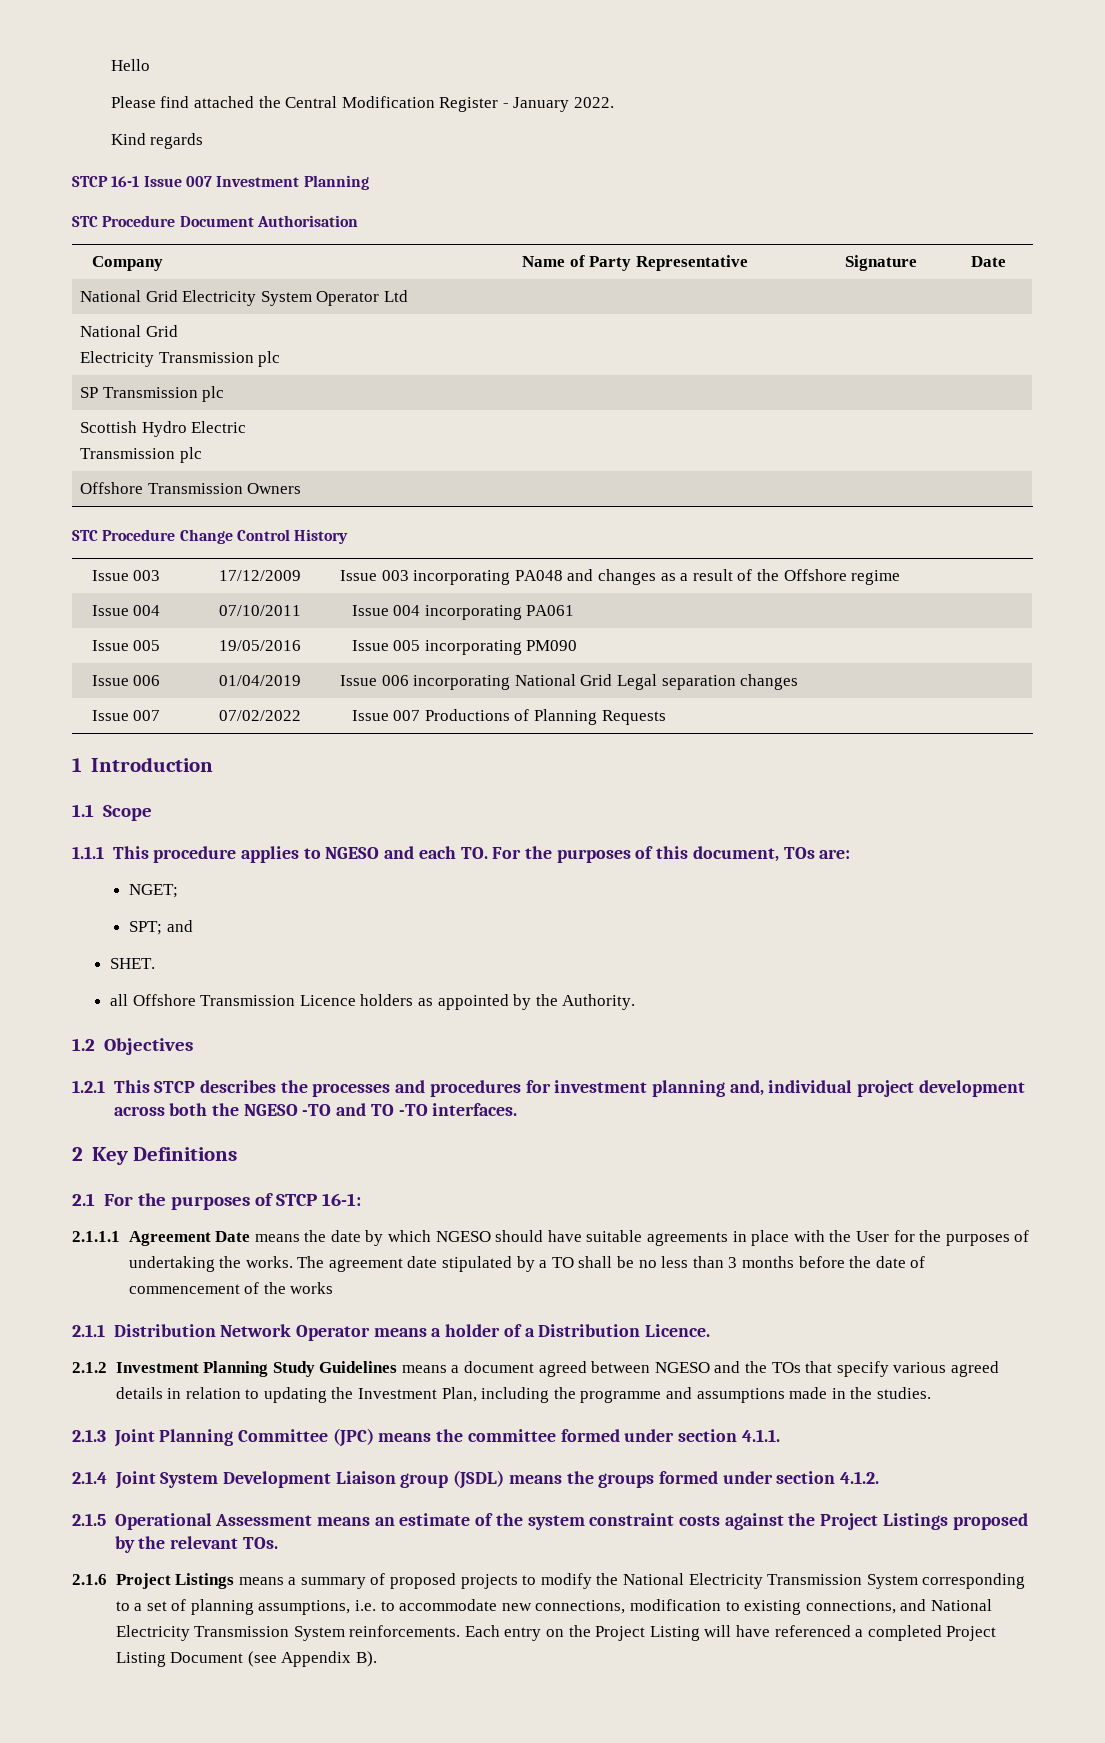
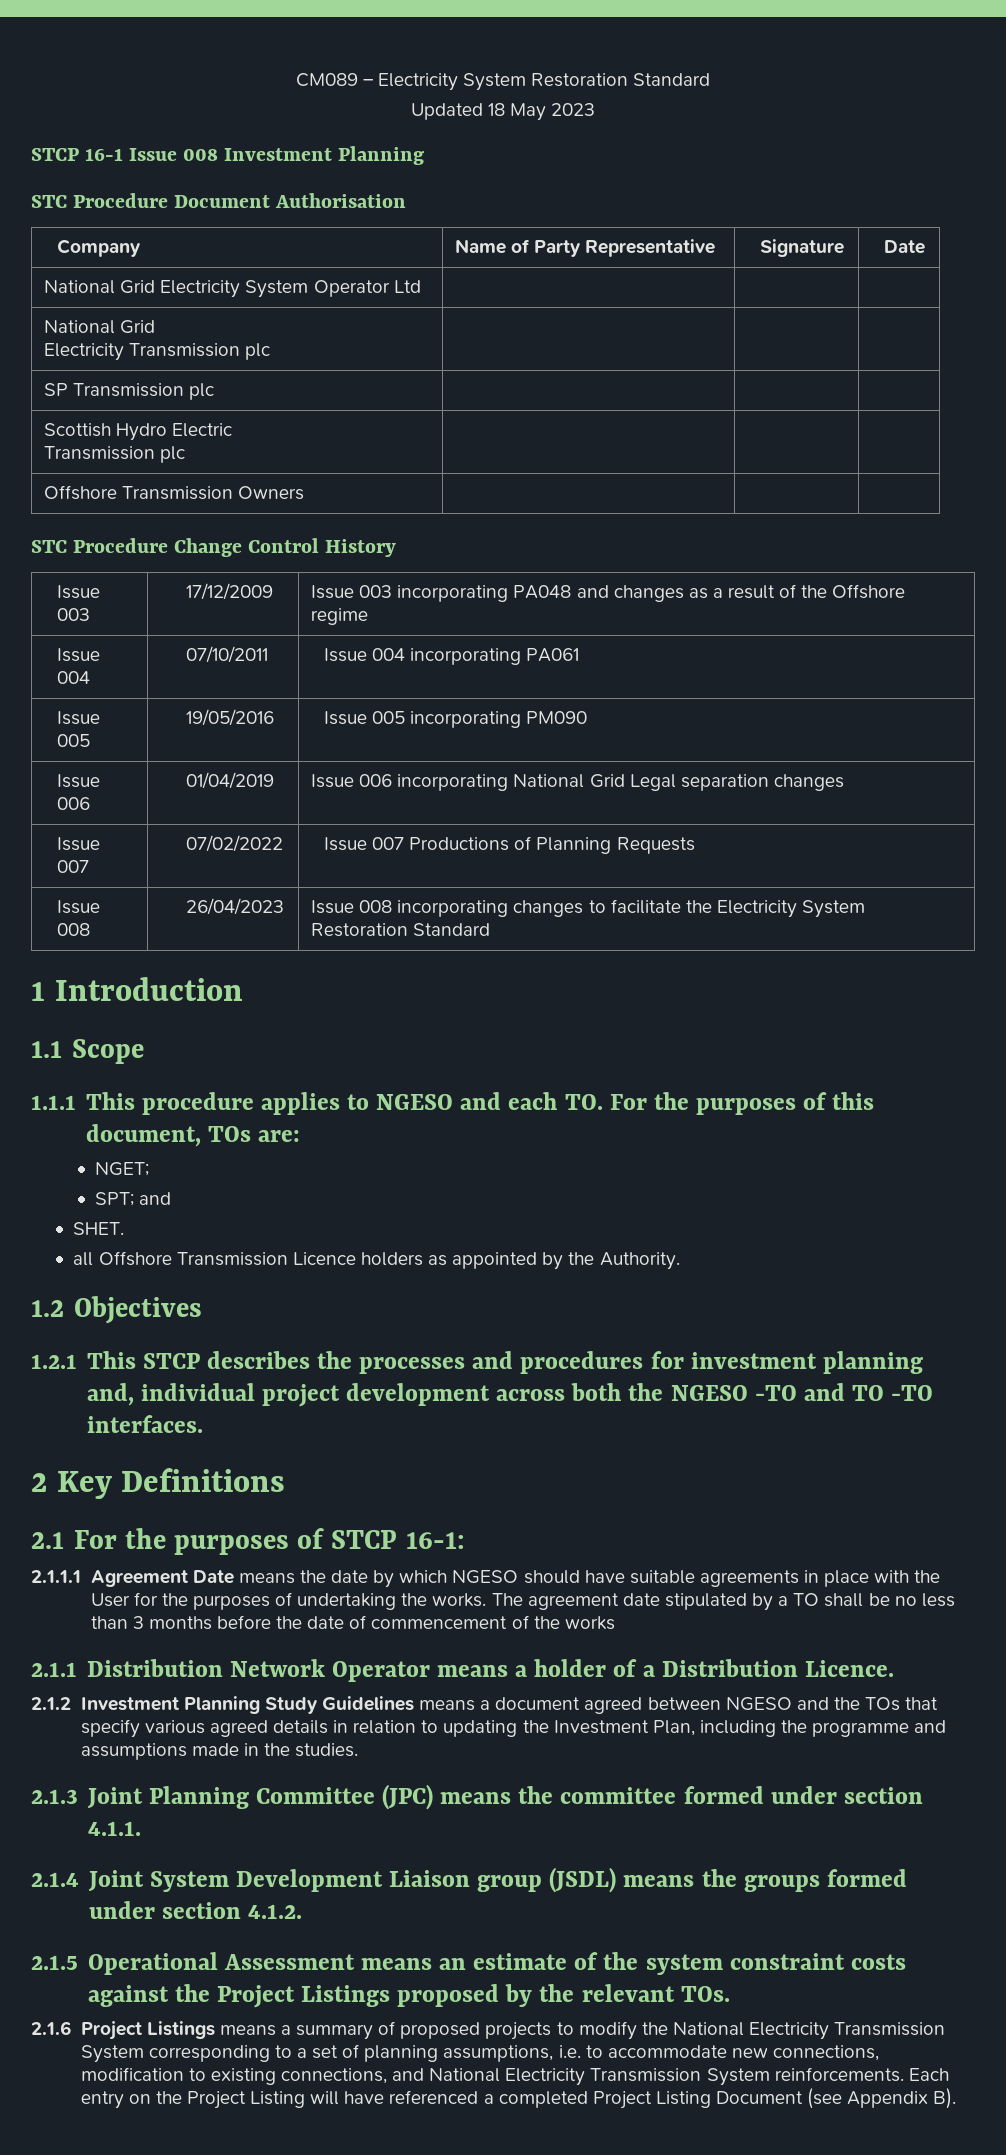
[110,59,150,71] [110,96,615,112] [110,133,204,149] Hello // Please find attached the Central Modification Register - January 2022. // Kind regards -> [295,73,711,91] [410,103,596,121] CM089 – Electricity System Restoration Standard // Updated 18 May 2023
[185,176,212,187] 007 -> [183,148,219,161] 008
(666, 717) none -> [56,900,100,914] [56,923,90,936] [185,898,284,915] [311,899,866,918] [311,923,491,937] // Issue 008 | 26/04/2023 | Issue 008 incorporating changes to facilitate the Electricity System Restoration Standard

